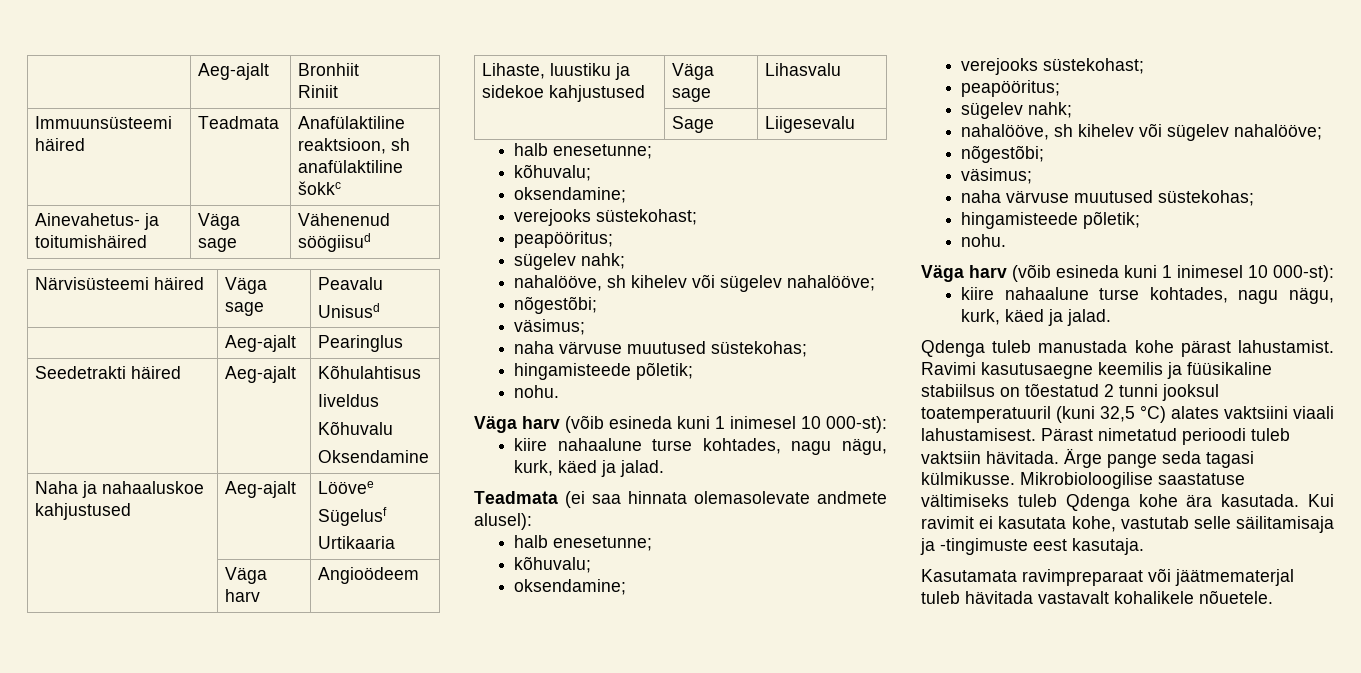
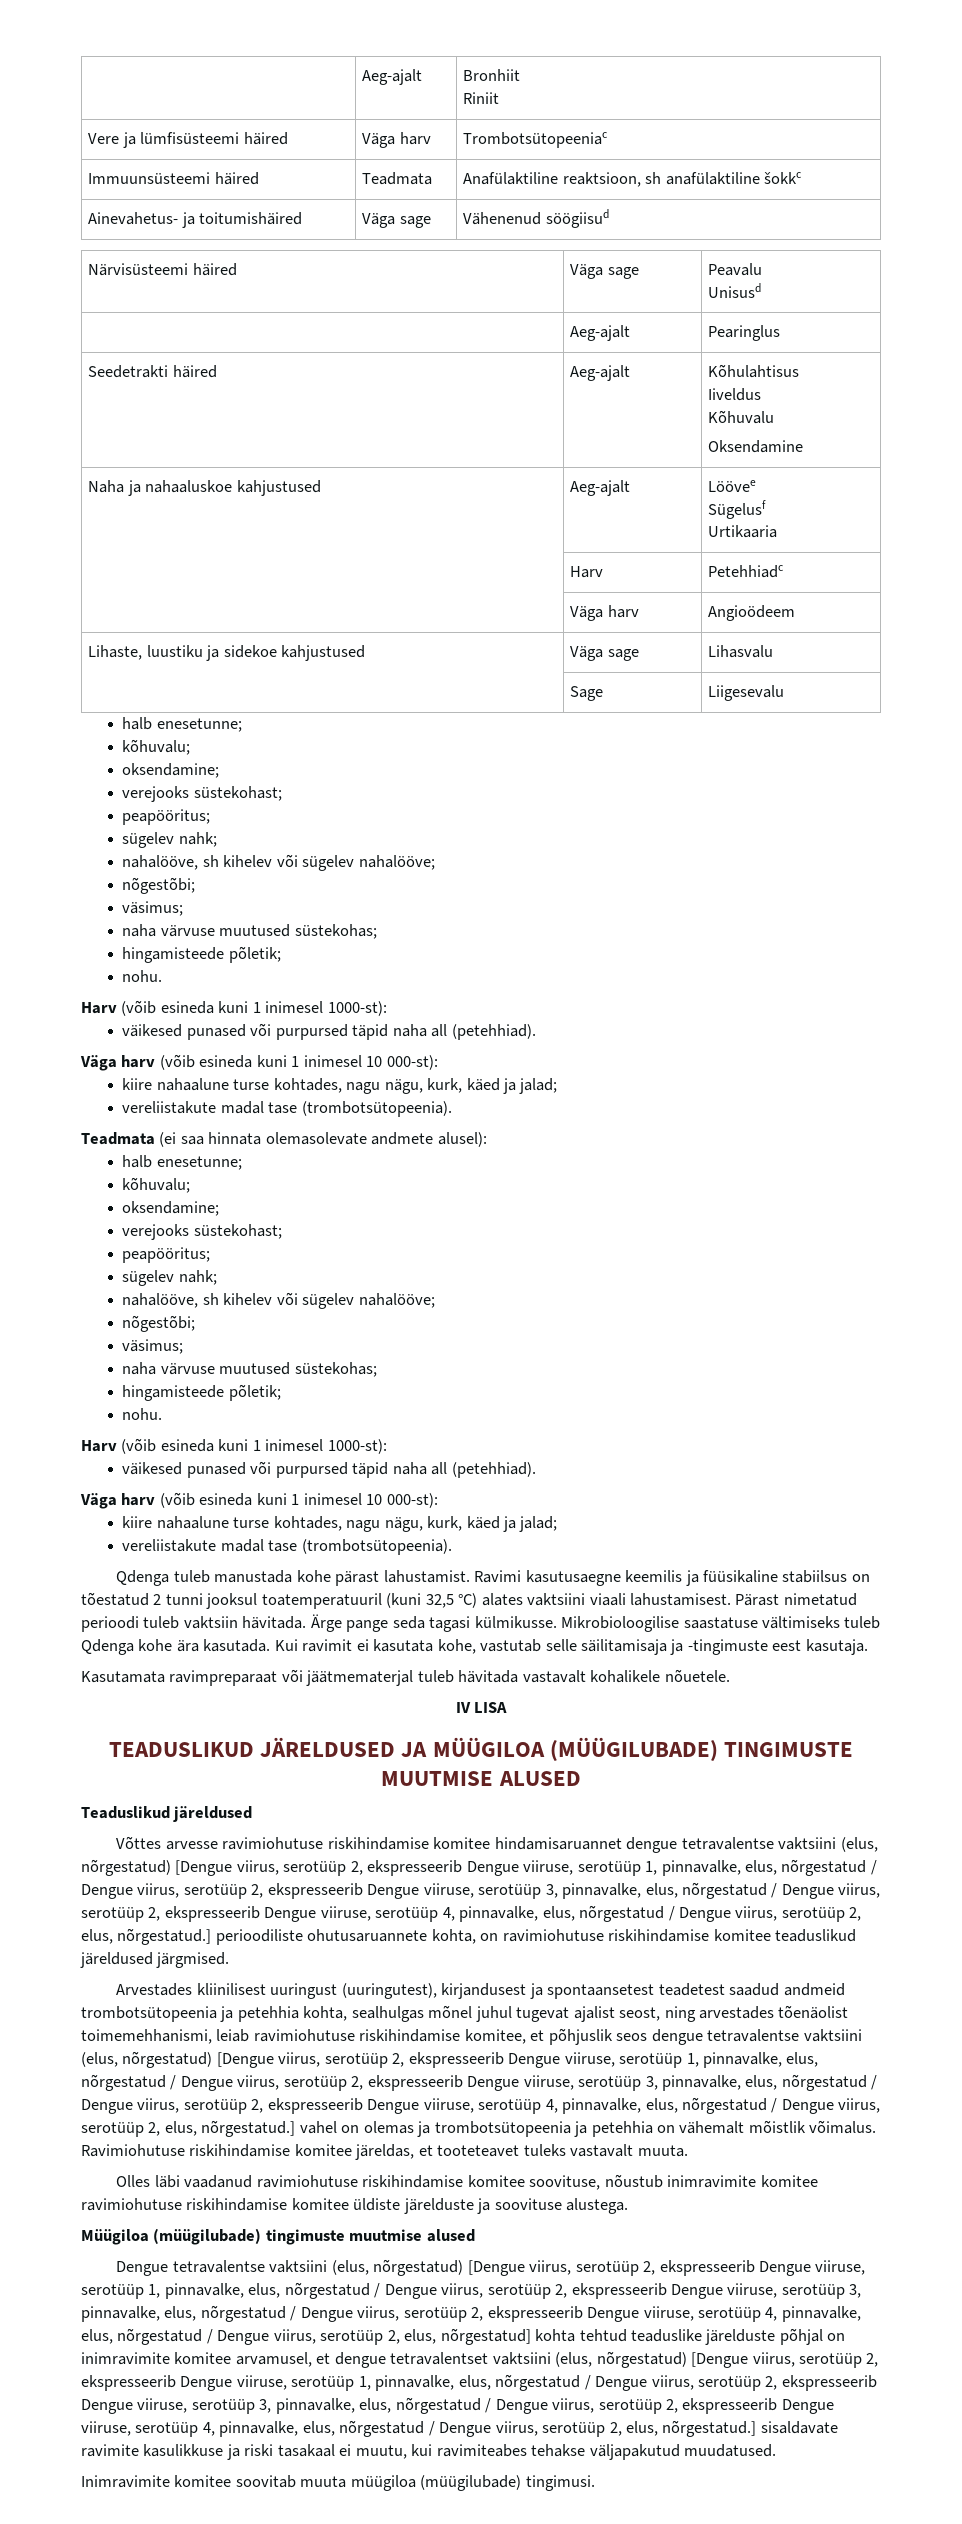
(339, 91) none -> [88,132,288,148] [362,132,431,148] [463,132,608,148] // Vere ja lümfisüsteemi häired | Väga harv | Trombotsütopeeniac
(396, 542) none -> [570,566,604,578] [708,565,784,578] // | Harv | Petehhiadc
(560, 391) none -> [81,1000,387,1016] [122,1023,536,1040] // Harv (võib esineda kuni 1 inimesel 1000-st): // väikesed punased või purpursed täpid naha all (petehhiad).
[620,460,665,477] jalad. -> [519,1078,558,1094] [122,1101,452,1117] jalad; // vereliistakute madal tase (trombotsütopeenia).
(1007, 240) none -> [81,1438,387,1454] [122,1461,536,1478] // Harv (võib esineda kuni 1 inimesel 1000-st): // väikesed punased või purpursed täpid naha all (petehhiad).
[1067,309,1112,326] jalad. -> [519,1516,558,1532] [122,1539,452,1555] jalad; // vereliistakute madal tase (trombotsütopeenia).
(1273, 597) none -> [455,1702,508,1713] [108,1737,854,1762] [381,1771,581,1786] [81,1806,253,1822] [116,1836,878,1853] [81,1859,877,1876] [81,1882,881,1899] [81,1905,862,1922] [81,1928,857,1945] [80,1952,230,1968] [116,1983,845,1999] [81,2005,849,2022] [81,2028,862,2045] [81,2051,819,2068] [81,2074,878,2091] [81,2097,881,2114] [81,2120,877,2137] [81,2144,688,2160] [116,2174,818,2190] [81,2198,629,2214] [81,2228,475,2245] [116,2259,866,2276] [81,2282,862,2299] [81,2305,861,2322] [81,2328,846,2345] [81,2351,879,2368] [81,2374,877,2391] [81,2397,834,2414] [81,2420,838,2437] [81,2444,777,2460] [81,2475,595,2491] // IV LISA // TEADUSLIKUD JÄRELDUSED JA MÜÜGILOA (MÜÜGILUBADE) TINGIMUSTE MUUTMISE ALUSED // Teaduslikud järeldused // Võttes arvesse ravimiohutuse riskihindamise komitee hindamisaruannet dengue tetravalentse vaktsiini (elus, nõrgestatud) [Dengue viirus, serotüüp 2, ekspresseerib Dengue viiruse, serotüüp 1, pinnavalke, elus, nõrgestatud / Dengue viirus, serotüüp 2, ekspresseerib Dengue viiruse, serotüüp 3, pinnavalke, elus, nõrgestatud / Dengue viirus, serotüüp 2, ekspresseerib Dengue viiruse, serotüüp 4, pinnavalke, elus, nõrgestatud / Dengue viirus, serotüüp 2, elus, nõrgestatud.] perioodiliste ohutusaruannete kohta, on ravimiohutuse riskihindamise komitee teaduslikud järeldused järgmised. // Arvestades kliinilisest uuringust (uuringutest), kirjandusest ja spontaansetest teadetest saadud andmeid trombotsütopeenia ja petehhia kohta, sealhulgas mõnel juhul tugevat ajalist seost, ning arvestades tõenäolist toimemehhanismi, leiab ravimiohutuse riskihindamise komitee, et põhjuslik seos dengue tetravalentse vaktsiini (elus, nõrgestatud) [Dengue viirus, serotüüp 2, ekspresseerib Dengue viiruse, serotüüp 1, pinnavalke, elus, nõrgestatud / Dengue viirus, serotüüp 2, ekspresseerib Dengue viiruse, serotüüp 3, pinnavalke, elus, nõrgestatud / Dengue viirus, serotüüp 2, ekspresseerib Dengue viiruse, serotüüp 4, pinnavalke, elus, nõrgestatud / Dengue viirus, serotüüp 2, elus, nõrgestatud.] vahel on olemas ja trombotsütopeenia ja petehhia on vähemalt mõistlik võimalus. Ravimiohutuse riskihindamise komitee järeldas, et tooteteavet tuleks vastavalt muuta. // Olles läbi vaadanud ravimiohutuse riskihindamise komitee soovituse, nõustub inimravimite komitee ravimiohutuse riskihindamise komitee üldiste järelduste ja soovituse alustega. // Müügiloa (müügilubade) tingimuste muutmise alused // Dengue tetravalentse vaktsiini (elus, nõrgestatud) [Dengue viirus, serotüüp 2, ekspresseerib Dengue viiruse, serotüüp 1, pinnavalke, elus, nõrgestatud / Dengue viirus, serotüüp 2, ekspresseerib Dengue viiruse, serotüüp 3, pinnavalke, elus, nõrgestatud / Dengue viirus, serotüüp 2, ekspresseerib Dengue viiruse, serotüüp 4, pinnavalke, elus, nõrgestatud / Dengue viirus, serotüüp 2, elus, nõrgestatud] kohta tehtud teaduslike järelduste põhjal on inimravimite komitee arvamusel, et dengue tetravalentset vaktsiini (elus, nõrgestatud) [Dengue viirus, serotüüp 2, ekspresseerib Dengue viiruse, serotüüp 1, pinnavalke, elus, nõrgestatud / Dengue viirus, serotüüp 2, ekspresseerib Dengue viiruse, serotüüp 3, pinnavalke, elus, nõrgestatud / Dengue viirus, serotüüp 2, ekspresseerib Dengue viiruse, serotüüp 4, pinnavalke, elus, nõrgestatud / Dengue viirus, serotüüp 2, elus, nõrgestatud.] sisaldavate ravimite kasulikkuse ja riski tasakaal ei muutu, kui ravimiteabes tehakse väljapakutud muudatused. // Inimravimite komitee soovitab muuta müügiloa (müügilubade) tingimusi.

